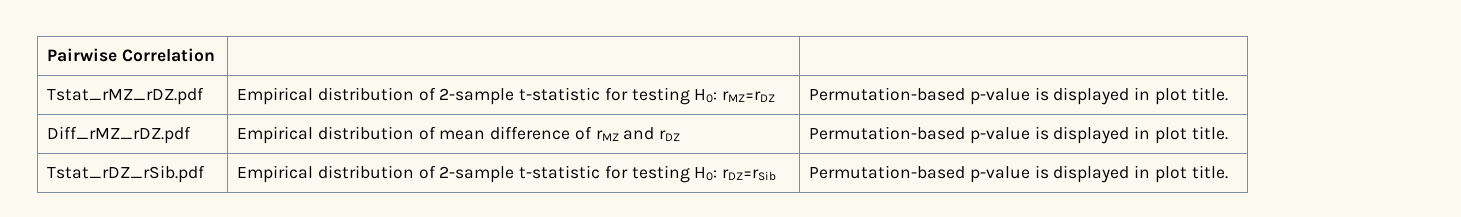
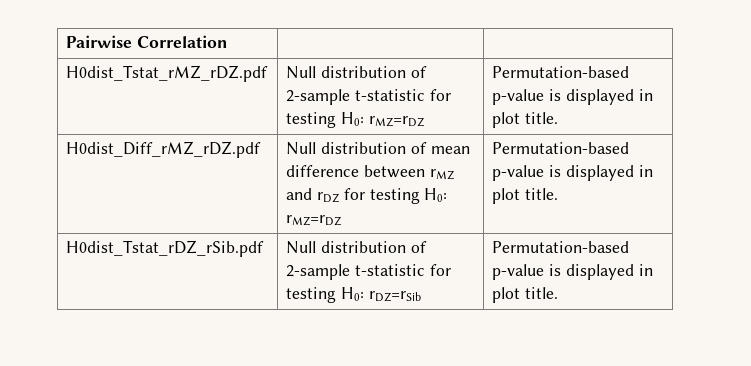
[47,87,205,105] [237,87,314,105] Tstat_rMZ_rDZ.pdf | Empirical -> [66,65,269,82] [286,66,317,79] H0dist_Tstat_rMZ_rDZ.pdf | Null
[47,126,192,144] [237,126,314,144] Diff_rMZ_rDZ.pdf | Empirical -> [66,141,262,158] [286,142,317,155] H0dist_Diff_rMZ_rDZ.pdf | Null
[574,126,592,140] of -> [364,165,426,178] between
[809,126,1228,144] [47,165,206,183] [237,165,314,183] | Permutation-based p-value is displayed in plot title. // Tstat_rDZ_rSib.pdf | Empirical -> [343,188,448,204] [286,215,342,226] [492,142,630,154] [492,165,653,181] [492,188,559,204] [66,240,265,257] [286,241,317,254] for testing H0: rMZ=rDZ | Permutation-based p-value is displayed in plot title. // H0dist_Tstat_rDZ_rSib.pdf | Null

